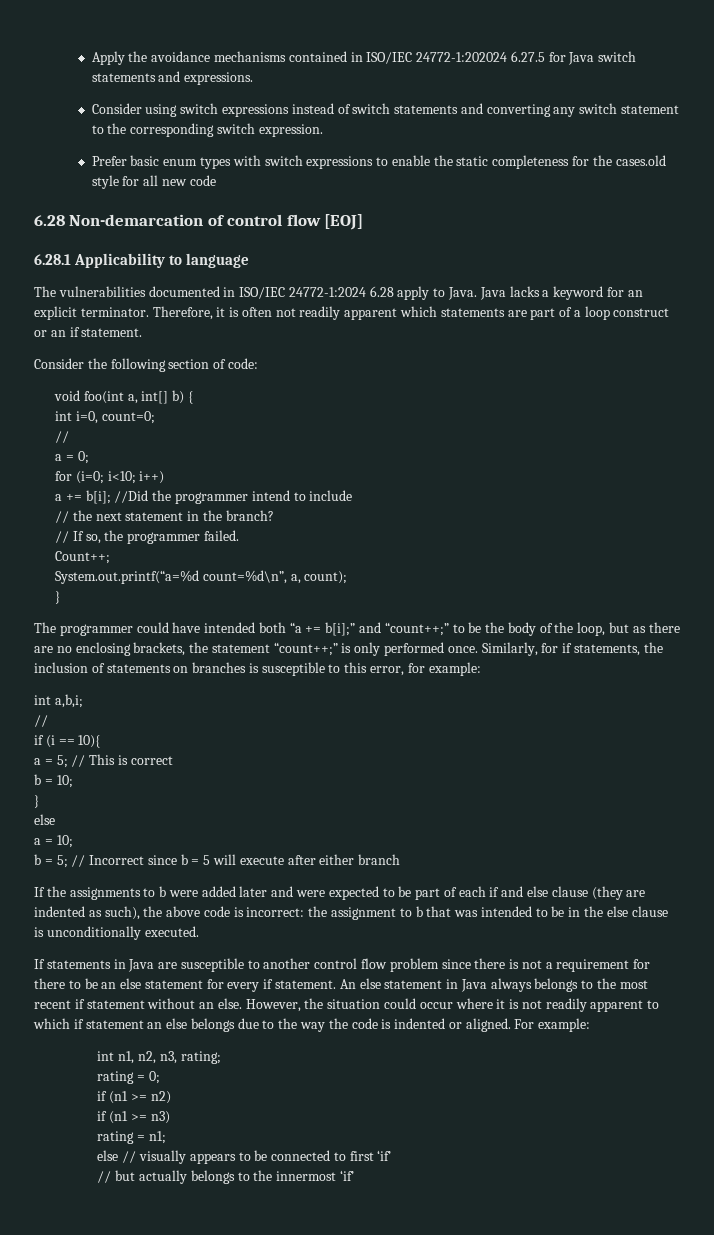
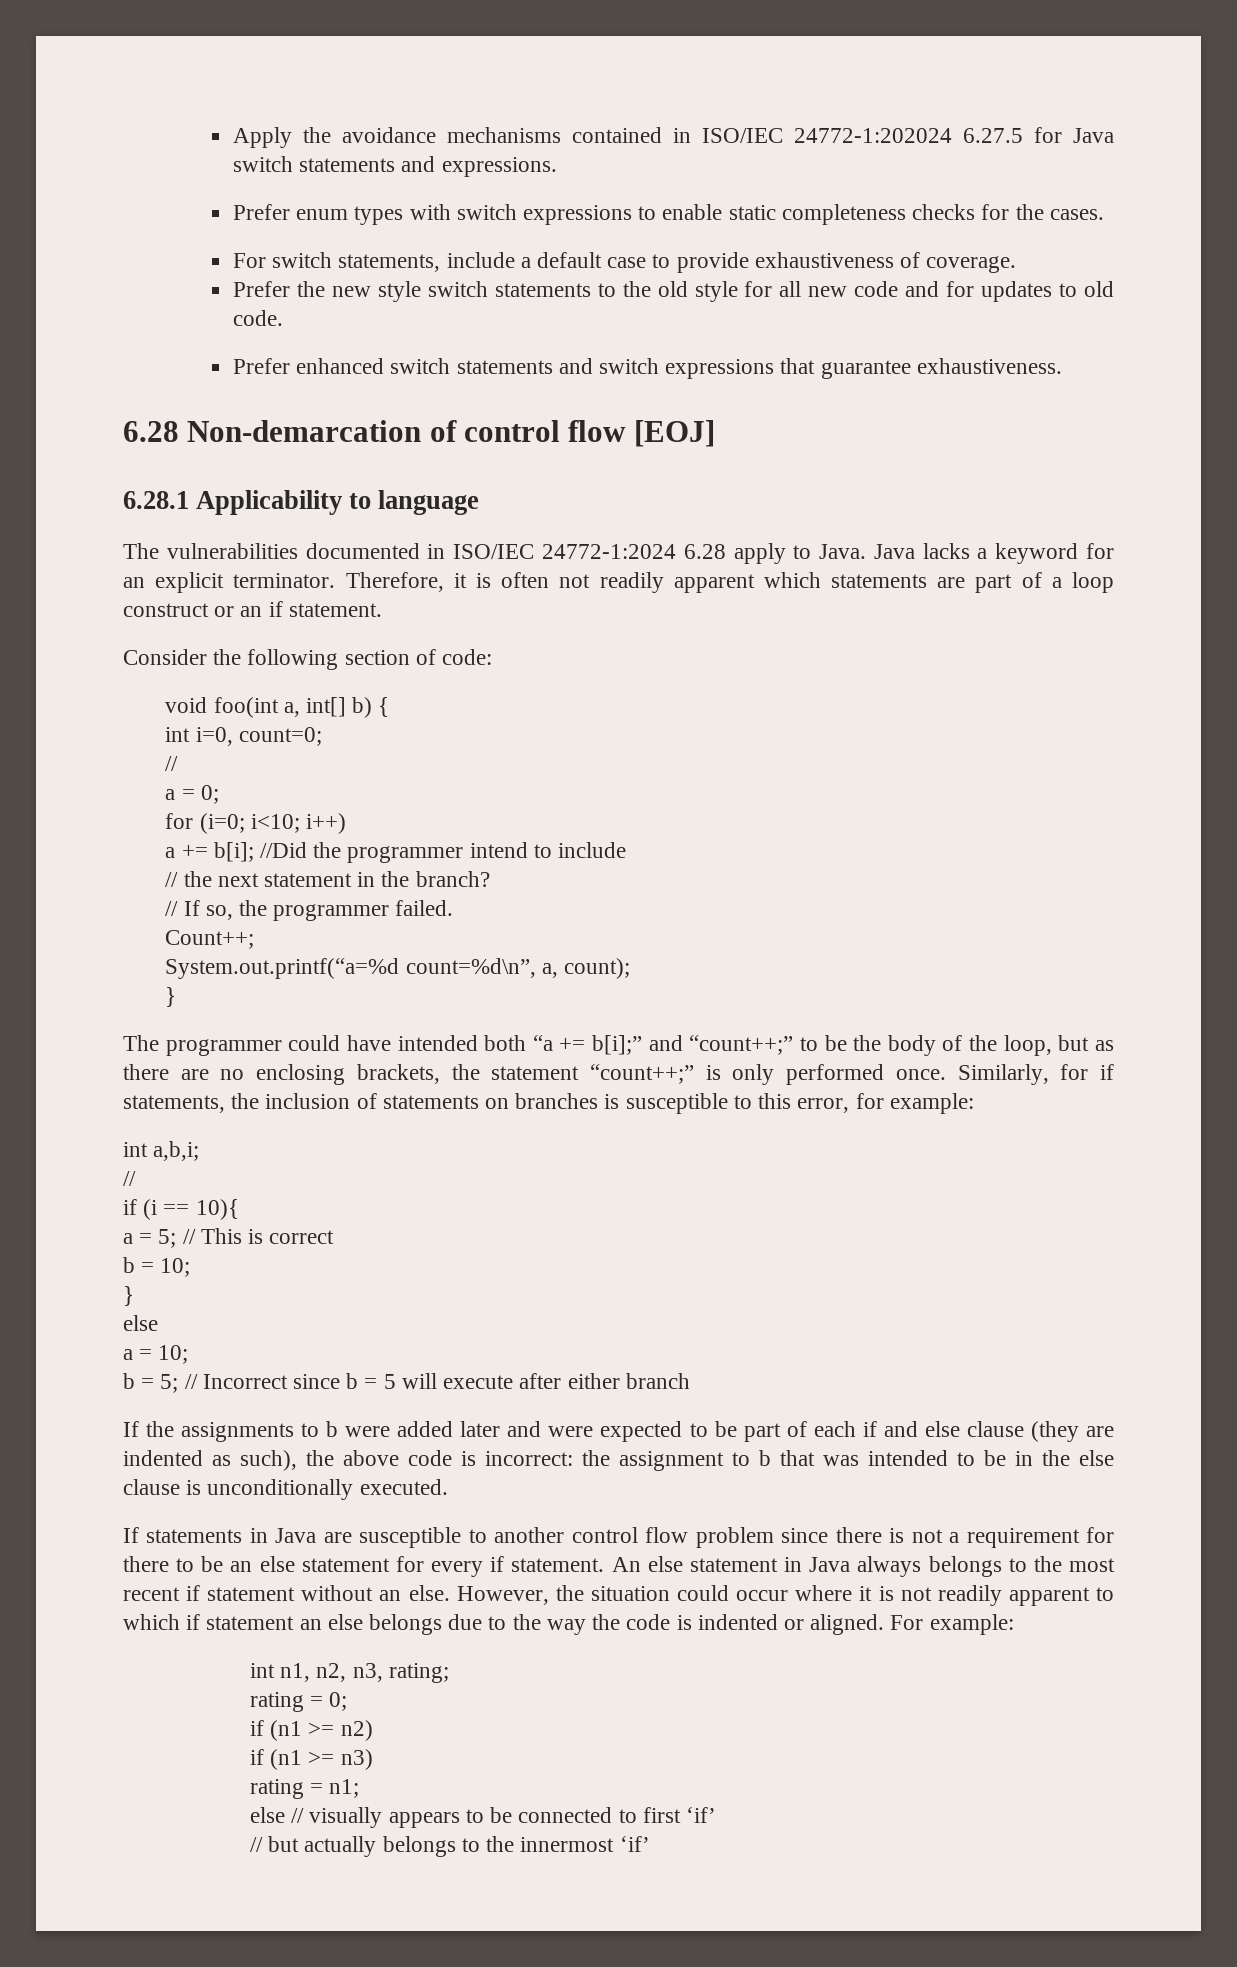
[91,103,680,117] [91,123,323,137] [91,155,160,166] // Consider using switch expressions instead of switch statements and converting any switch statement to the corresponding switch expression. // Prefer basic -> [232,204,290,220] // Prefer
[433,155,453,166] the -> (723, 212) none
(570, 162) none -> [912,204,976,220] checks
[615,155,666,166] cases.old -> [1049,209,1104,220] [232,252,1017,273] [232,281,688,302] cases. // For switch statements, include a default case to provide exhaustiveness of coverage. // Prefer the new style switch statements to the old
(216, 180) none -> [905,281,1114,302] [232,310,283,326] [232,358,1062,379] and for updates to old code. // Prefer enhanced switch statements and switch expressions that guarantee exhaustiveness.

